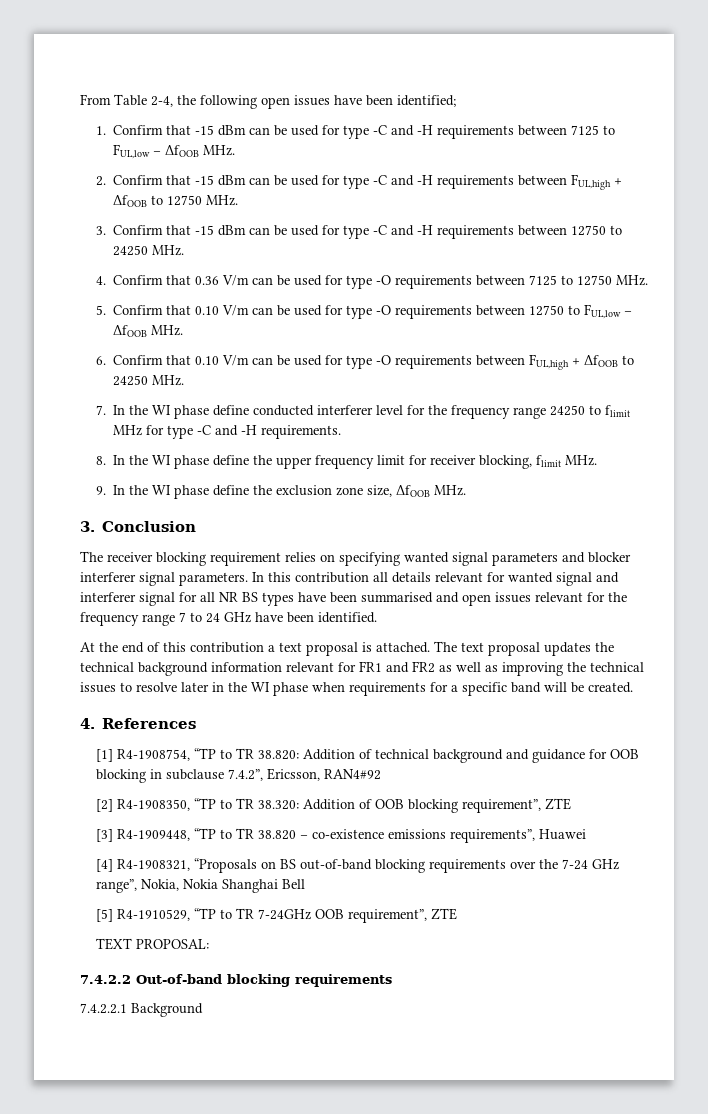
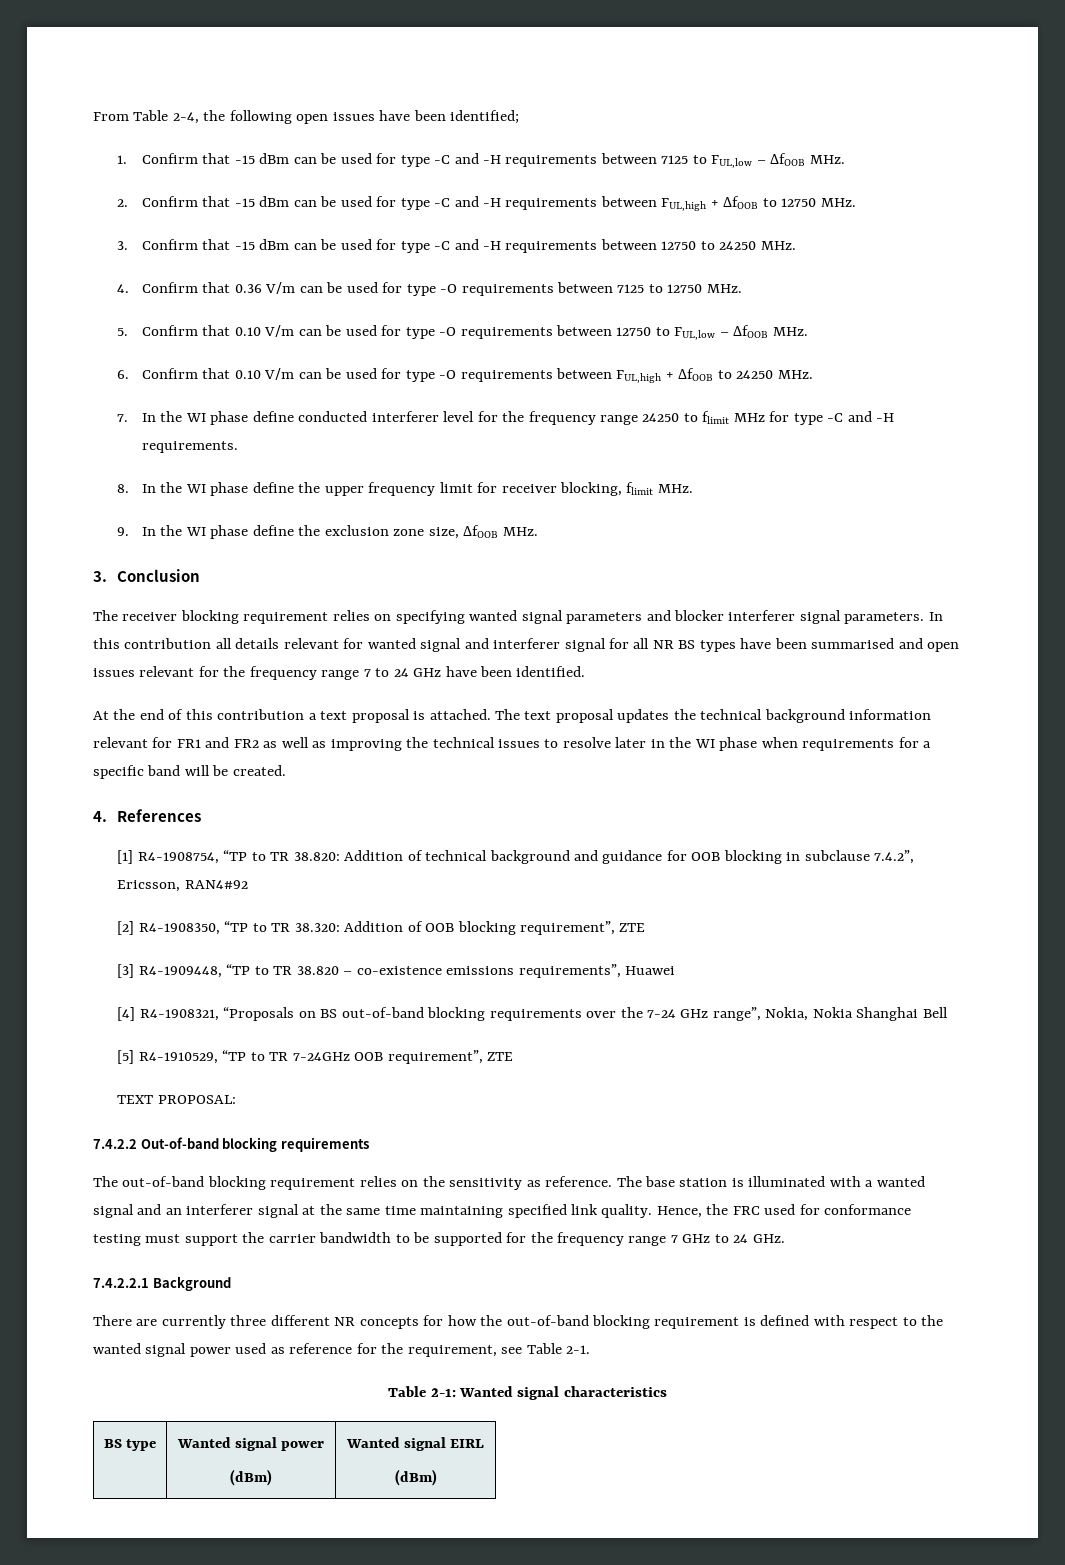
[80,1003,203,1017] 7.4.2.2.1 Background -> [93,1176,925,1190] [93,1204,912,1218] [93,1232,785,1246] [93,1276,231,1291] [93,1315,944,1329] [93,1343,591,1357] [388,1386,667,1400] [103,1439,157,1451] [176,1437,325,1451] [230,1469,272,1486] [345,1437,485,1451] [394,1469,437,1486] The out-of-band blocking requirement relies on the sensitivity as reference. The base station is illuminated with a wanted signal and an interferer signal at the same time maintaining specified link quality. Hence, the FRC used for conformance testing must support the carrier bandwidth to be supported for the frequency range 7 GHz to 24 GHz. // 7.4.2.2.1 Background // There are currently three different NR concepts for how the out-of-band blocking requirement is defined with respect to the wanted signal power used as reference for the requirement, see Table 2-1. // Table 2-1: Wanted signal characteristics // BS type | Wanted signal power // (dBm) | Wanted signal EIRL // (dBm)

